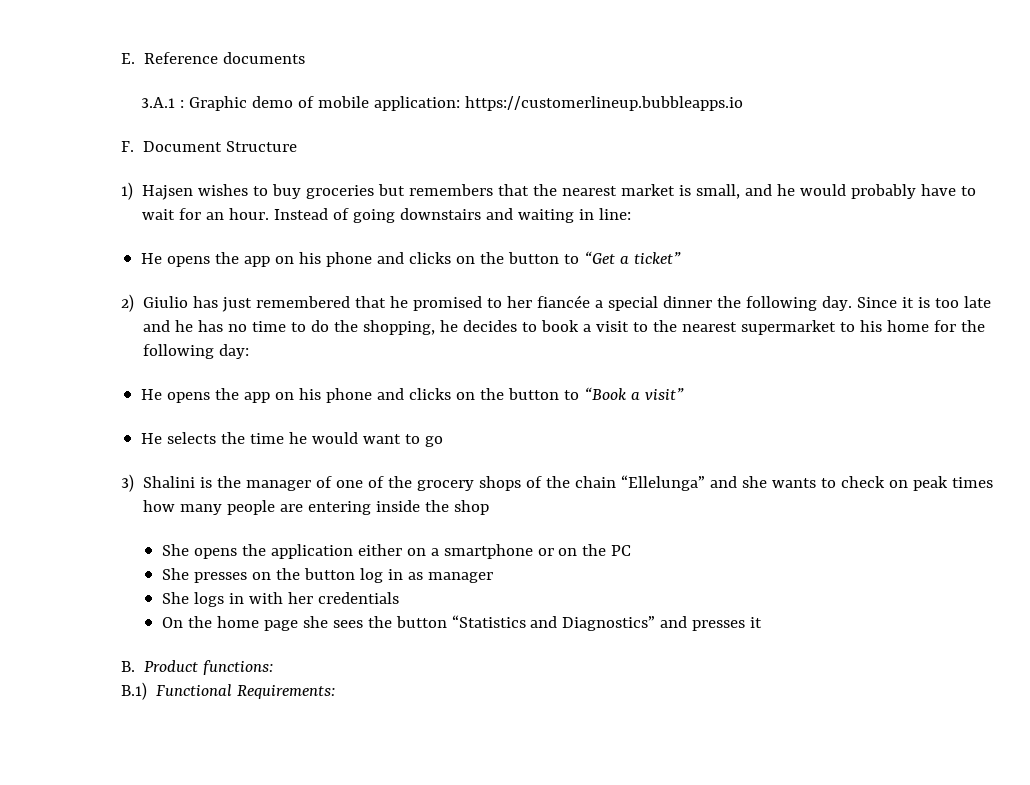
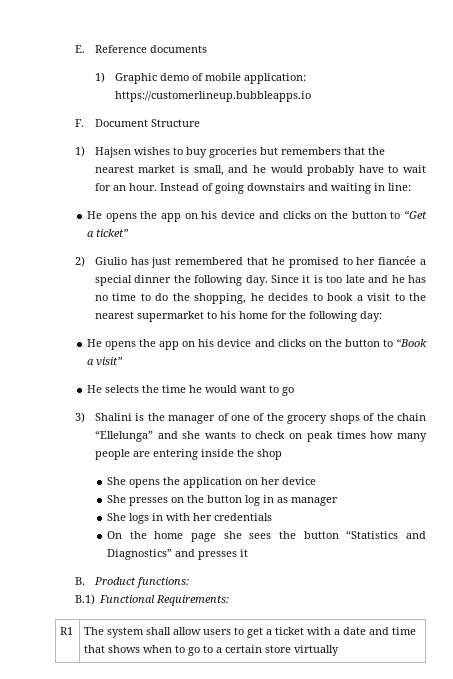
[141,97,185,108] 3.A.1 : -> [94,72,105,83] 1)
[325,252,372,267] phone -> [221,211,256,219] device
[325,388,372,403] phone -> [217,339,252,347] device
[357,544,632,559] either on a smartphone or on the PC -> [244,477,316,485] on her device
(335, 692) none -> [60,627,74,635] [84,627,417,638] [84,645,340,656] // R1 | The system shall allow users to get a ticket with a date and time that shows when to go to a certain store virtually

